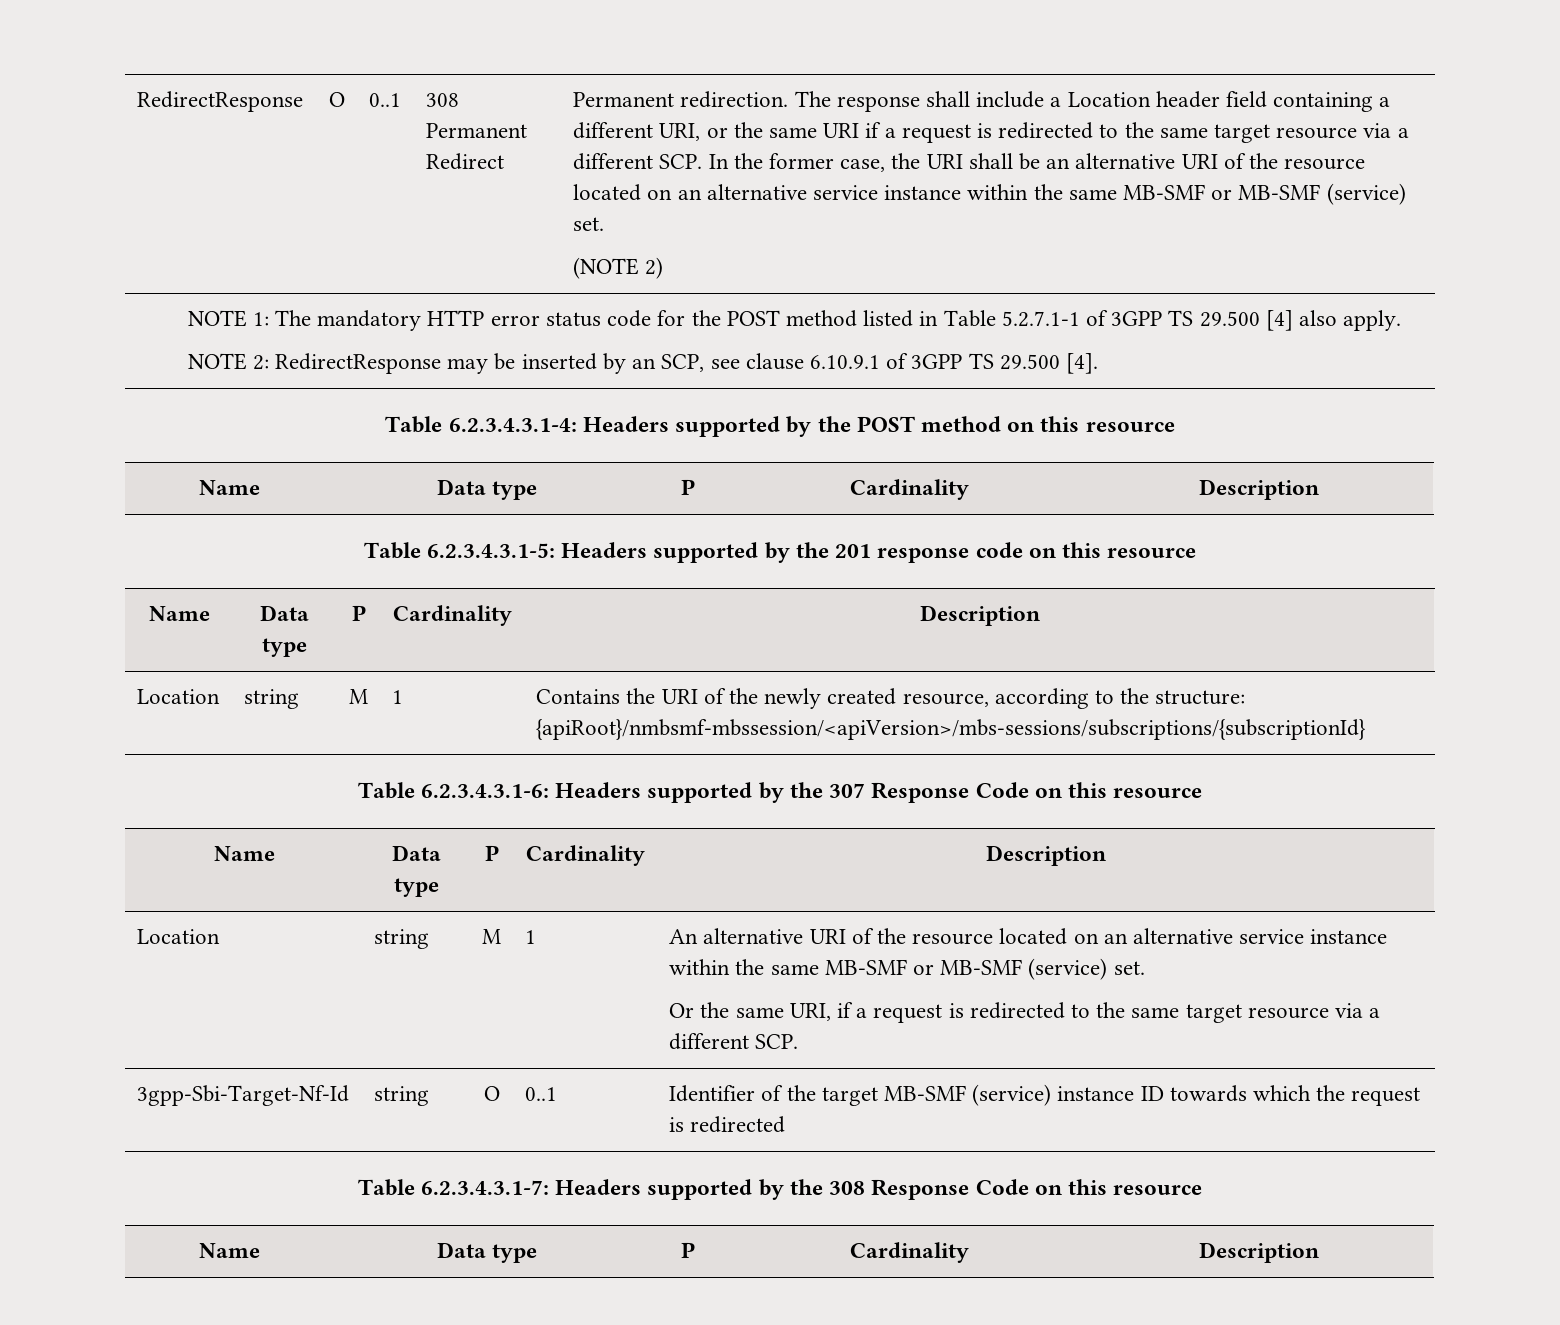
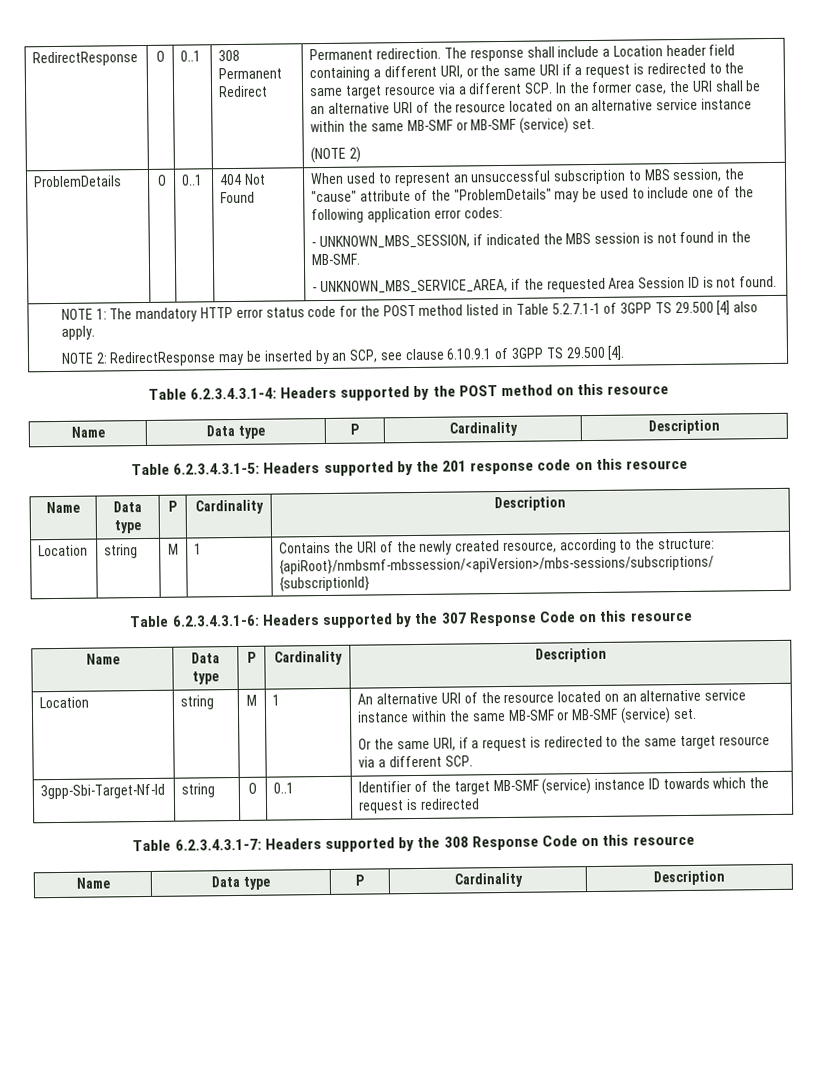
(664, 268) none -> [33,175,123,188] [156,174,167,186] [181,174,204,186] [219,173,267,186] [220,191,256,204] [310,168,746,187] [311,186,754,203] [311,206,503,224] [311,231,751,250] [311,253,361,266] [312,275,778,295] // ProblemDetails | O | 0..1 | 404 Not Found | When used to represent an unsuccessful subscription to MBS session, the "cause" attribute of the "ProblemDetails" may be used to include one of the following application error codes: // - UNKNOWN_MBS_SESSION, if indicated the MBS session is not found in the MB-SMF. // - UNKNOWN_MBS_SERVICE_AREA, if the requested Area Session ID is not found.

